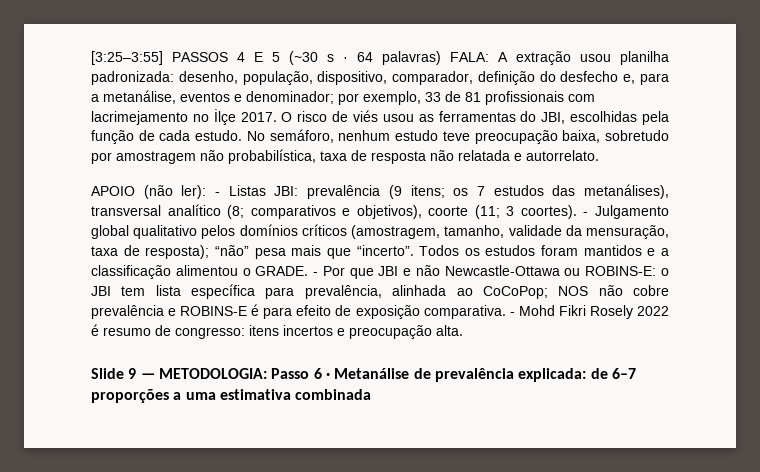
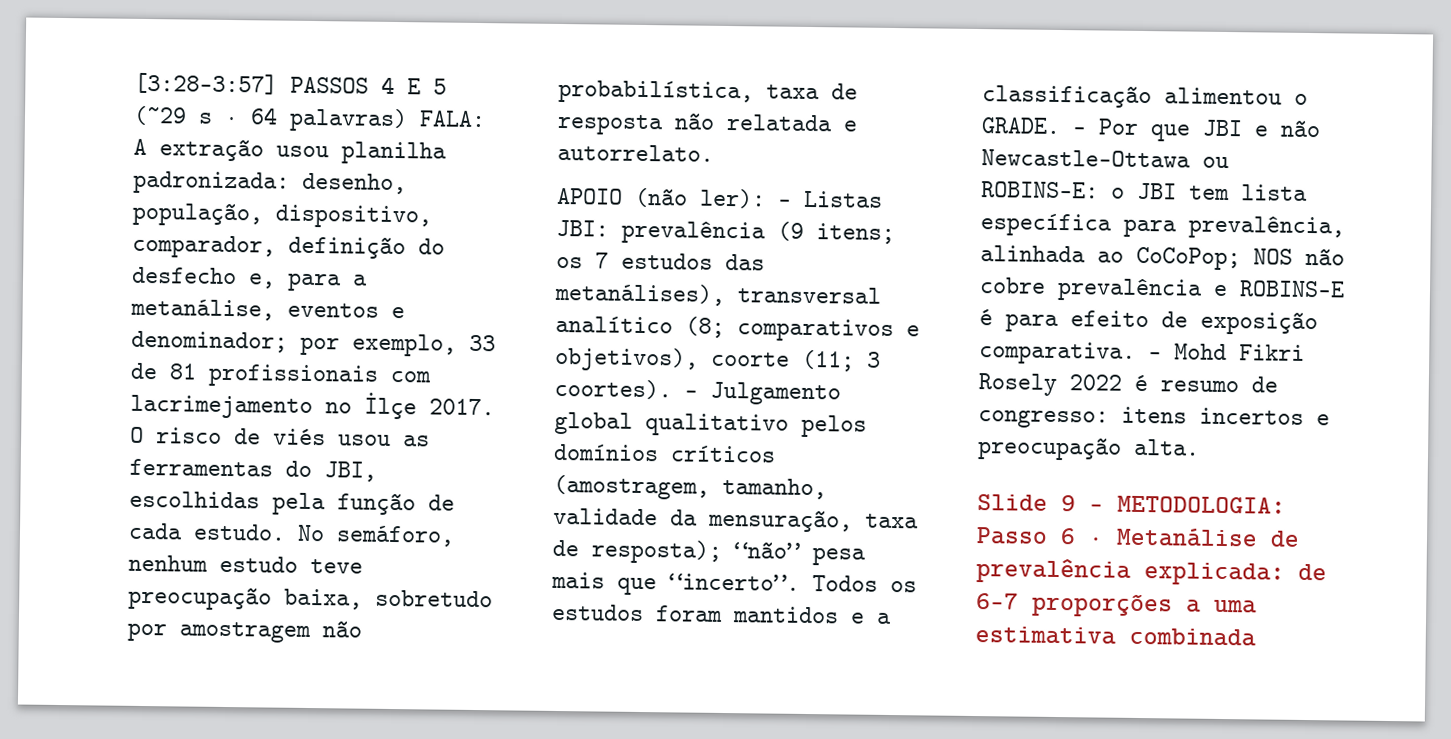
[91,51,163,65] [3:25–3:55] -> [134,72,278,95] [3:28–3:57]
[289,51,318,65] (~30 -> [133,105,187,126] (~29

